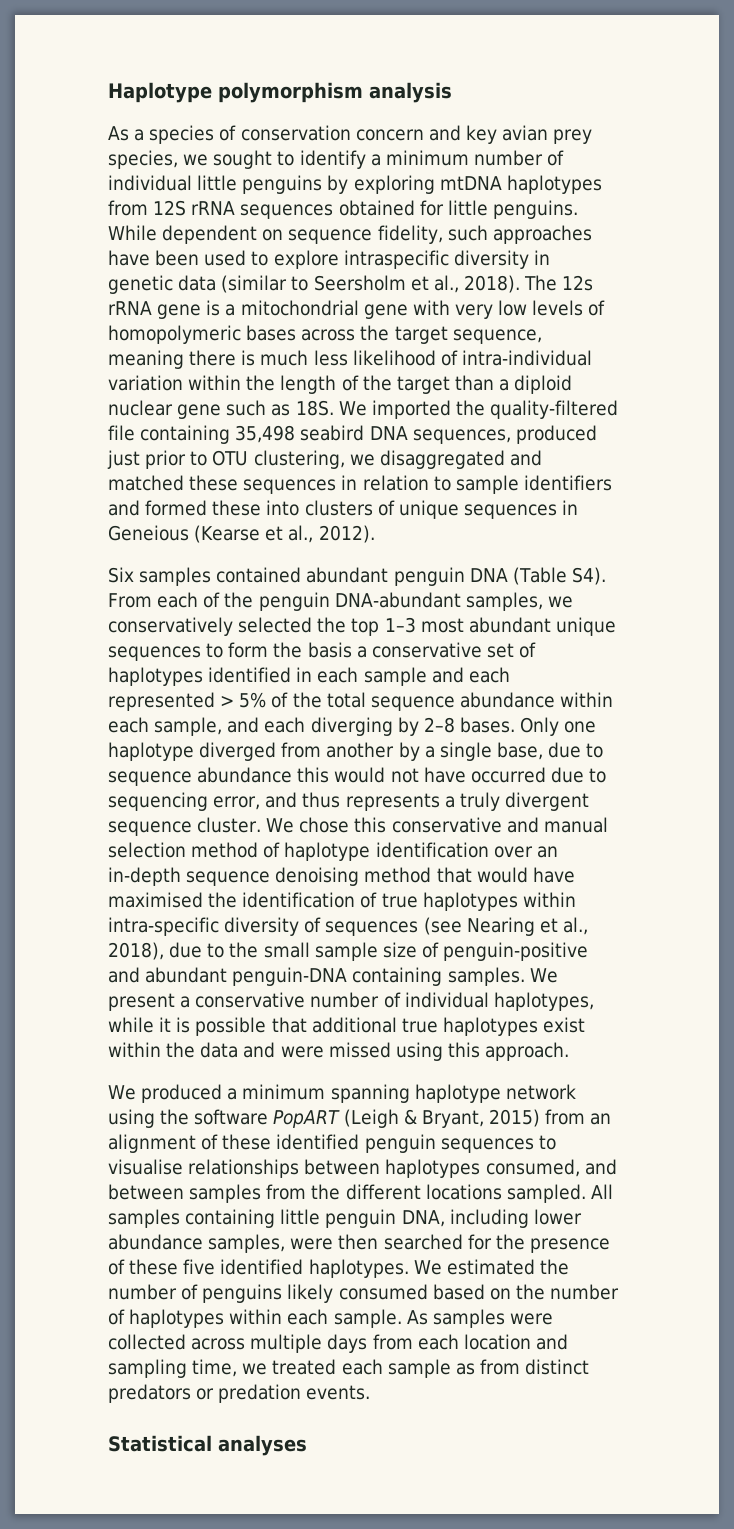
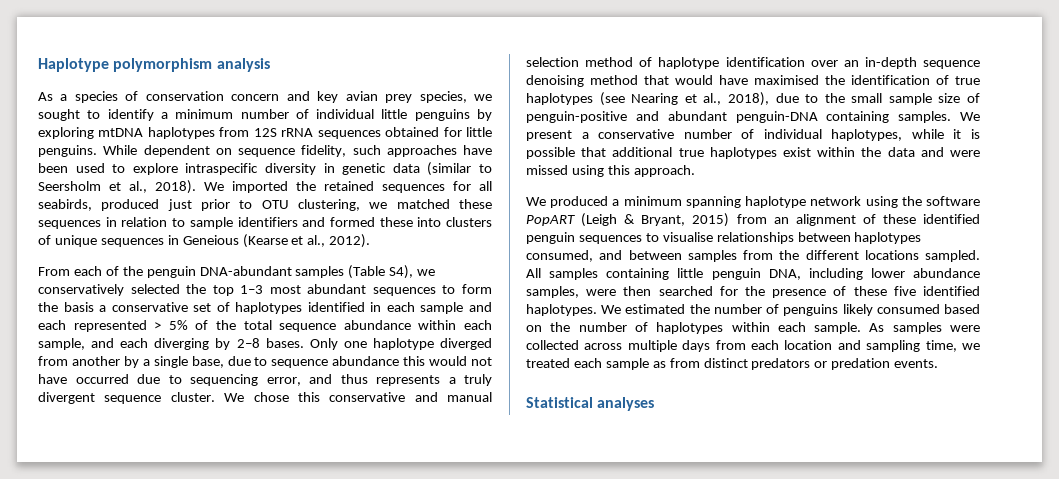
[524,275,594,291] [108,300,606,319] [108,325,542,344] [108,350,592,369] [108,375,573,394] [108,400,619,419] [108,425,511,444] The 12s rRNA gene is a mitochondrial gene with very low levels of homopolymeric bases across the target sequence, meaning there is much less likelihood of intra-individual variation within the length of the target than a diploid nuclear gene such as 18S. We imported the quality-filtered file containing 35,498 seabird DNA sequences, -> [204,181,492,193] [38,199,92,211] We imported the retained sequences for all seabirds,
[379,450,542,469] disaggregated and -> (388, 205) none
[108,567,606,586] Six samples contained abundant penguin DNA (Table S4). -> (371, 241) none
[465,592,543,611] samples, -> [295,265,414,279] samples (Table S4),
[555,617,616,636] unique -> (367, 289) none
[522,892,576,907] [108,917,419,936] within intra-specific diversity of sequences -> (593, 99) none

